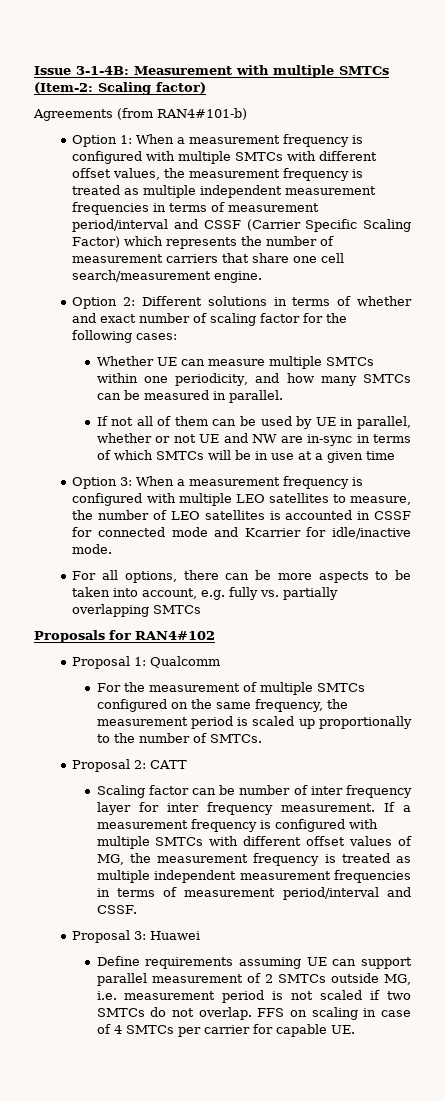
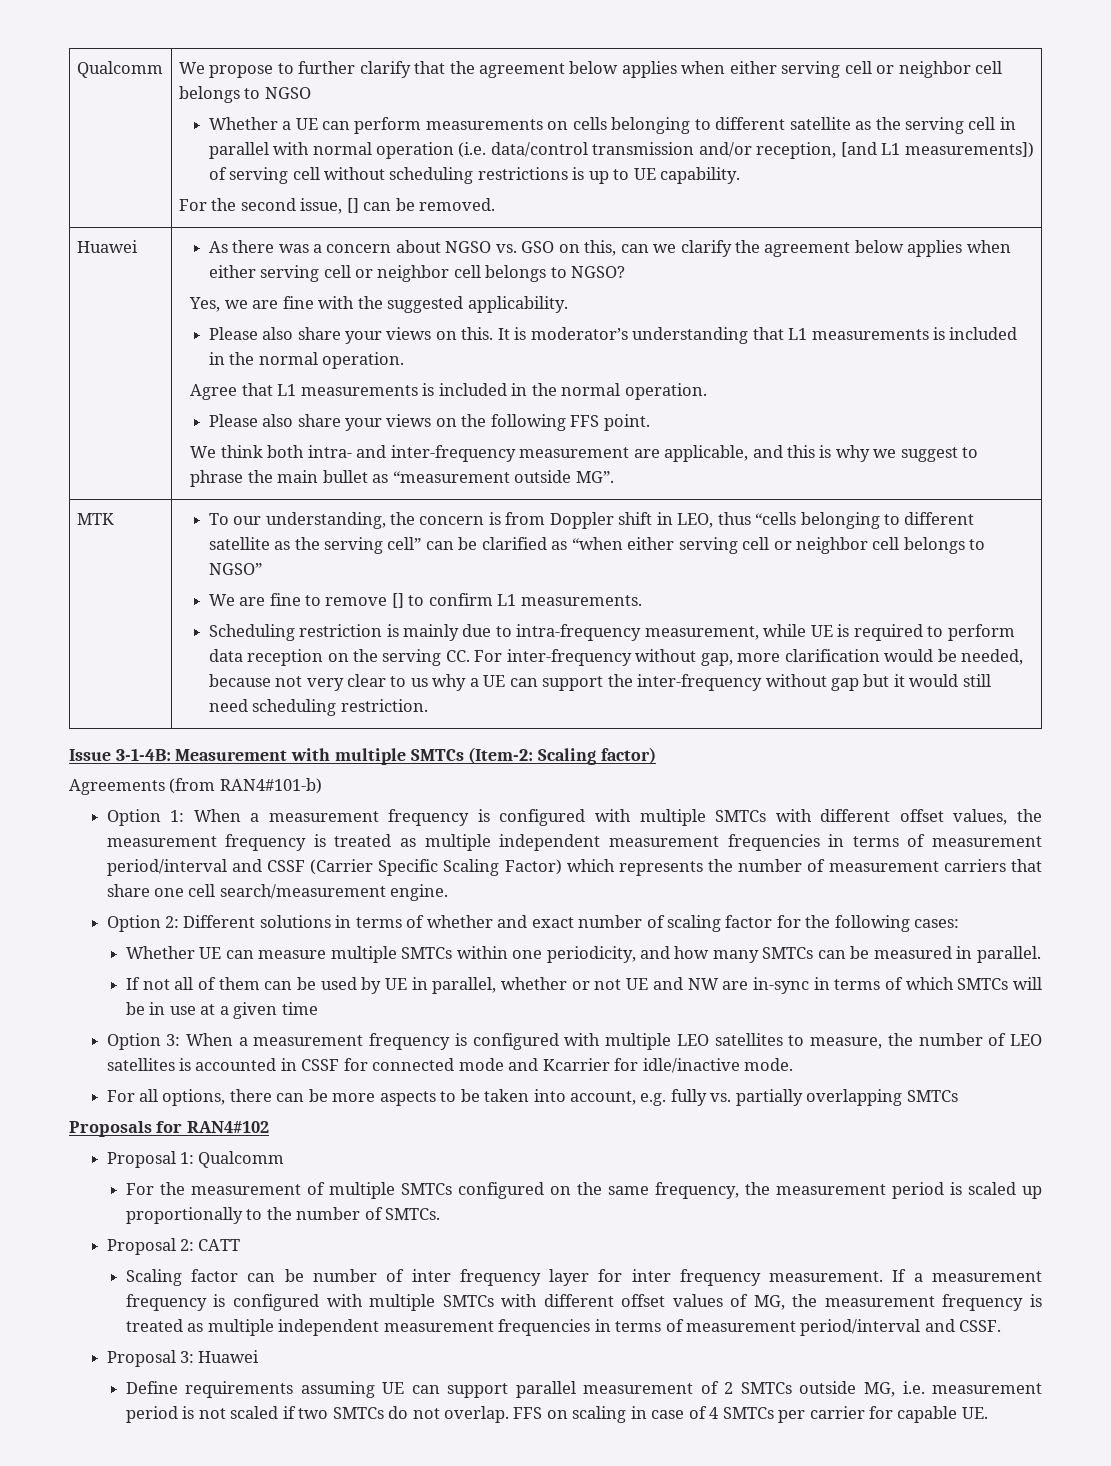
(34, 70) none -> [76,61,163,78] [178,61,1003,78] [178,86,311,103] [208,117,1016,134] [208,142,1034,159] [208,167,741,184] [178,198,496,214] [76,240,138,253] [208,240,1011,257] [208,265,626,282] [189,296,568,313] [208,327,1018,344] [208,352,404,369] [190,383,707,400] [208,414,650,431] [190,445,979,462] [190,470,614,487] [76,513,114,525] [208,512,975,529] [208,537,986,554] [208,563,262,575] [208,593,642,608] [208,624,1015,641] [208,649,1023,666] [208,674,991,691] [208,699,428,716] Qualcomm | We propose to further clarify that the agreement below applies when either serving cell or neighbor cell belongs to NGSO // Whether a UE can perform measurements on cells belonging to different satellite as the serving cell in parallel with normal operation (i.e. data/control transmission and/or reception, [and L1 measurements]) of serving cell without scheduling restrictions is up to UE capability. // For the second issue, [] can be removed. // Huawei | As there was a concern about NGSO vs. GSO on this, can we clarify the agreement below applies when either serving cell or neighbor cell belongs to NGSO? // Yes, we are fine with the suggested applicability. // Please also share your views on this. It is moderator’s understanding that L1 measurements is included in the normal operation. // Agree that L1 measurements is included in the normal operation. // Please also share your views on the following FFS point. // We think both intra- and inter-frequency measurement are applicable, and this is why we suggest to phrase the main bullet as “measurement outside MG”. // MTK | To our understanding, the concern is from Doppler shift in LEO, thus “cells belonging to different satellite as the serving cell” can be clarified as “when either serving cell or neighbor cell belongs to NGSO” // We are fine to remove [] to confirm L1 measurements. // Scheduling restriction is mainly due to intra-frequency measurement, while UE is required to perform data reception on the serving CC. For inter-frequency without gap, more clarification would be needed, because not very clear to us why a UE can support the inter-frequency without gap but it would still need scheduling restriction. //

